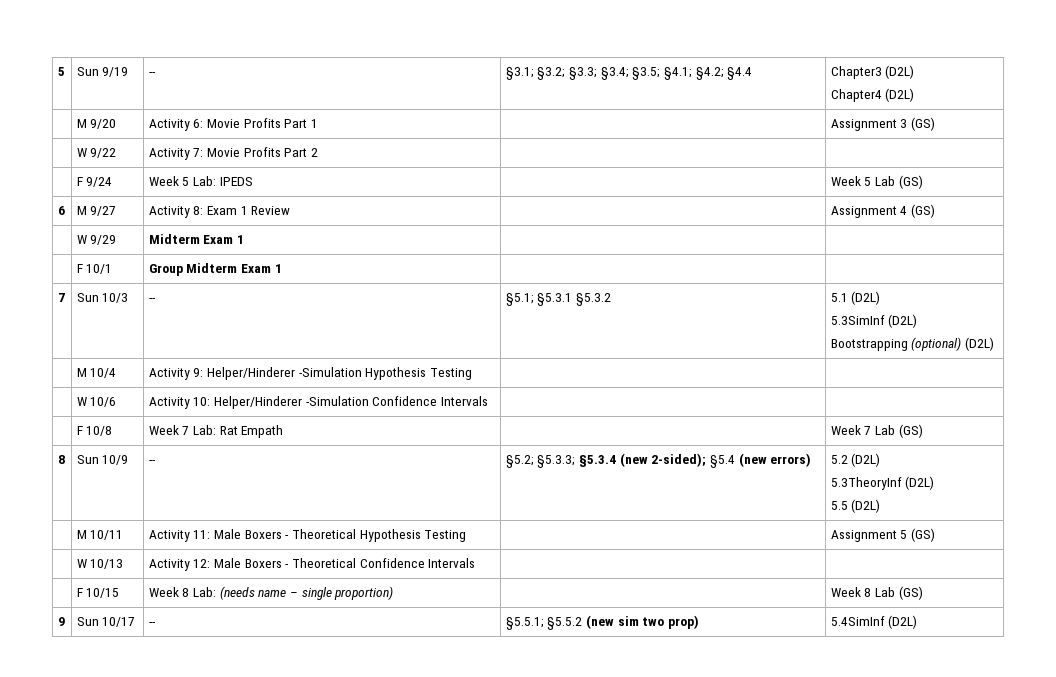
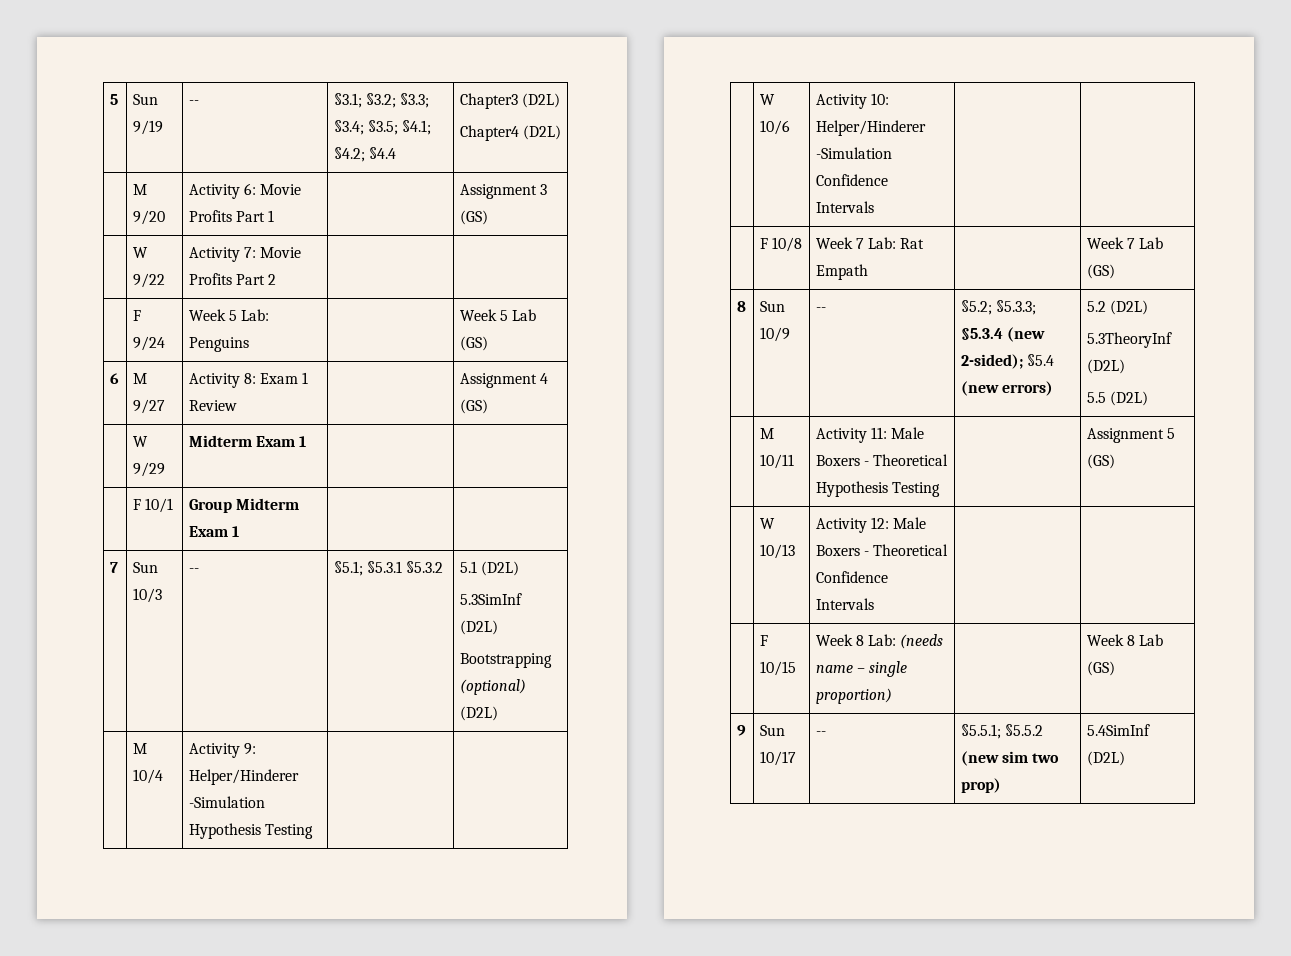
[219,177,253,186] IPEDS -> [188,337,249,352] Penguins

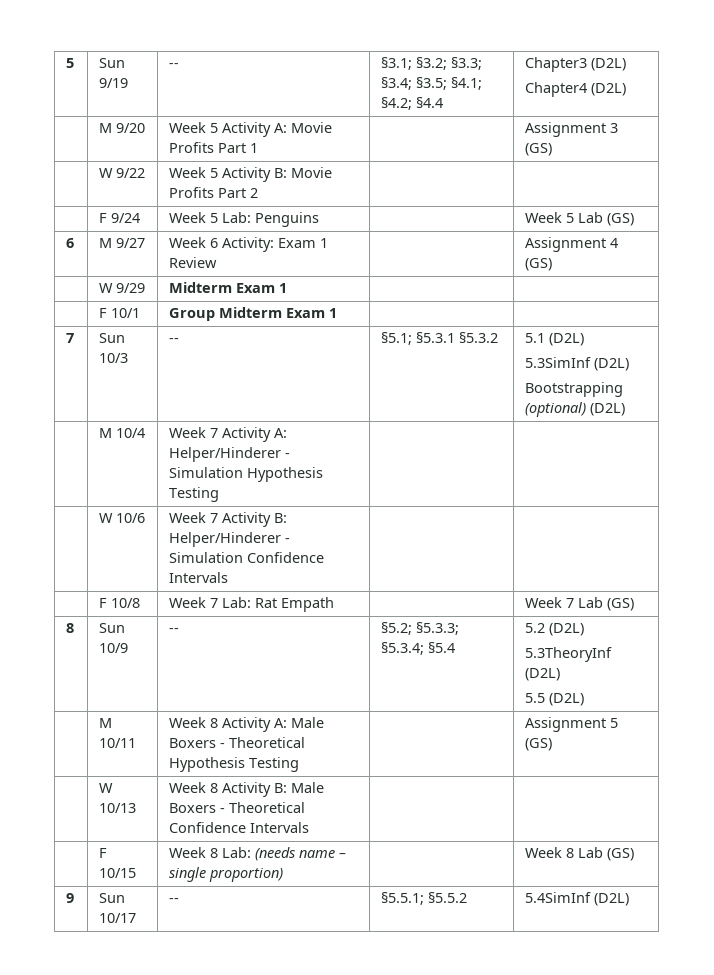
[188,183,256,199] Activity 6: -> [169,122,288,137] Week 5 Activity A:
[188,247,256,262] Activity 7: -> [169,167,288,182] Week 5 Activity B:
[188,373,256,388] Activity 8: -> [169,237,275,252] Week 6 Activity:
[188,743,256,758] [188,769,299,785] [188,796,265,808] [188,823,313,839] [759,94,775,105] [759,120,790,135] [815,93,889,109] [815,120,926,136] [815,147,892,159] Activity 9: Helper/Hinderer -Simulation Hypothesis Testing | | // | W 10/6 | Activity 10: Helper/Hinderer -Simulation -> [169,427,288,442] [169,447,291,462] [169,467,324,482] [169,487,220,502] [99,513,146,523] [169,512,288,527] [169,532,291,547] [169,552,244,563] Week 7 Activity A: Helper/Hinderer - Simulation Hypothesis Testing | | // | W 10/6 | Week 7 Activity B: Helper/Hinderer - Simulation
[960,327,1045,342] [960,354,1023,369] §5.3.4 (new 2-sided); -> [381,642,425,655] §5.3.4;
[960,381,1053,396] (new errors) -> (456, 647) none
[815,427,887,443] Activity 11: -> [169,717,288,732] Week 8 Activity A:
[815,517,889,533] Activity 12: -> [169,782,288,797] Week 8 Activity B:
[960,751,1060,766] [960,778,1001,793] (new sim two prop) -> (468, 897) none

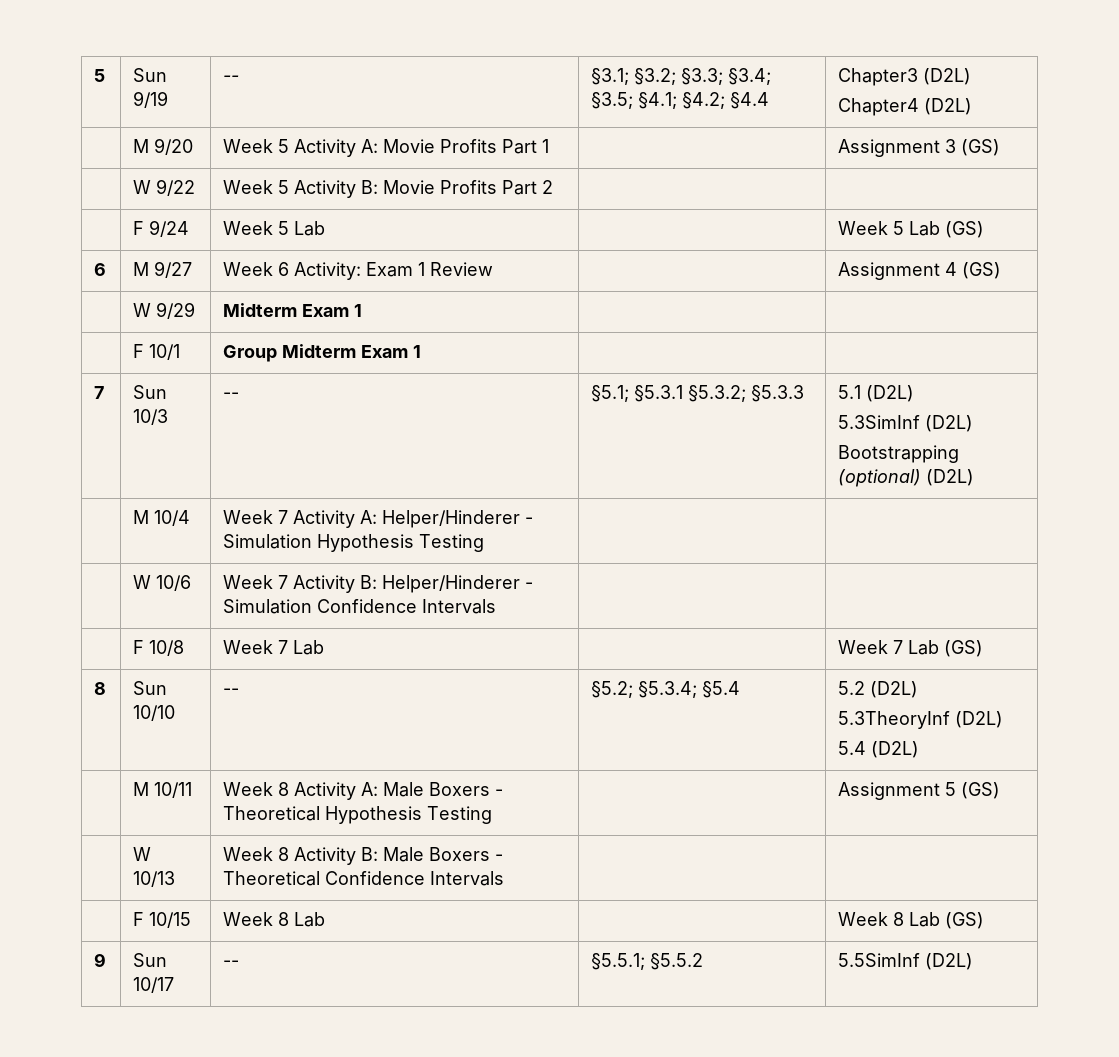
[222,212,320,227] Lab: Penguins -> [294,221,326,236] Lab
[459,332,499,343] §5.3.2 -> [688,385,805,402] §5.3.2; §5.3.3
[222,597,335,612] Lab: Rat Empath -> [293,640,325,655] Lab
[99,643,129,653] 10/9 -> [133,705,176,721] 10/10
[416,622,460,635] §5.3.3; -> (634, 689) none
[525,693,546,703] 5.5 -> [838,741,867,755] 5.4
[222,847,347,861] [169,867,284,882] Lab: (needs name – single proportion) -> [294,912,326,927] Lab
[525,892,592,903] 5.4SimInf -> [838,953,921,967] 5.5SimInf

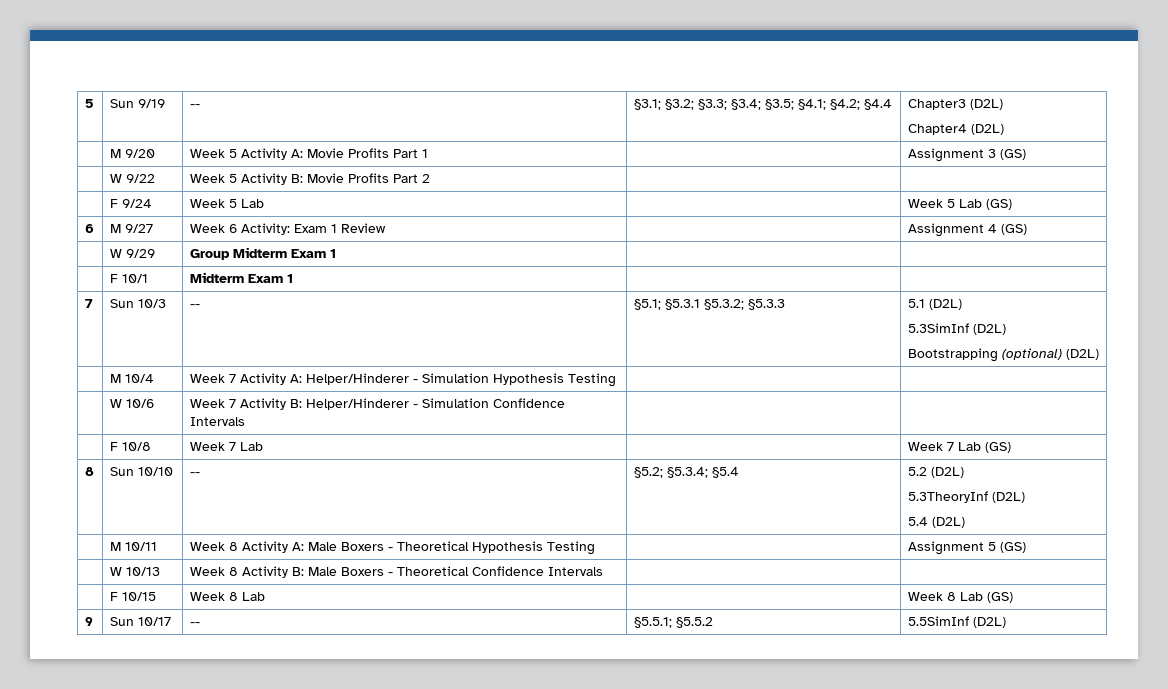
(196, 310) none -> [189,249,230,260] Group
[223,345,278,362] Group -> (148, 278) none

